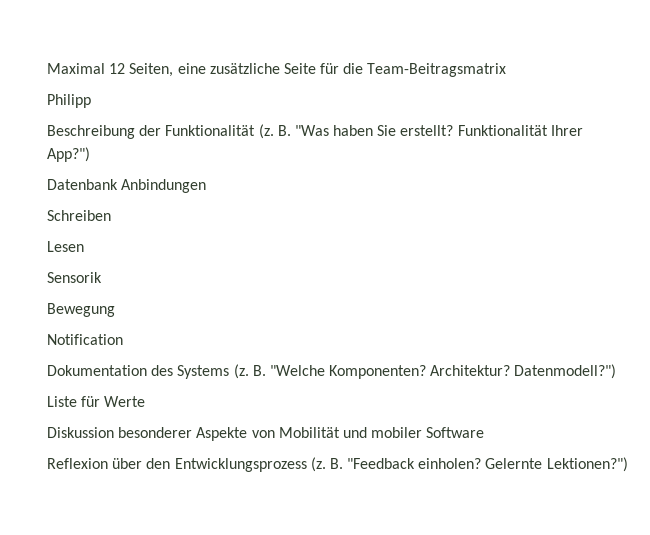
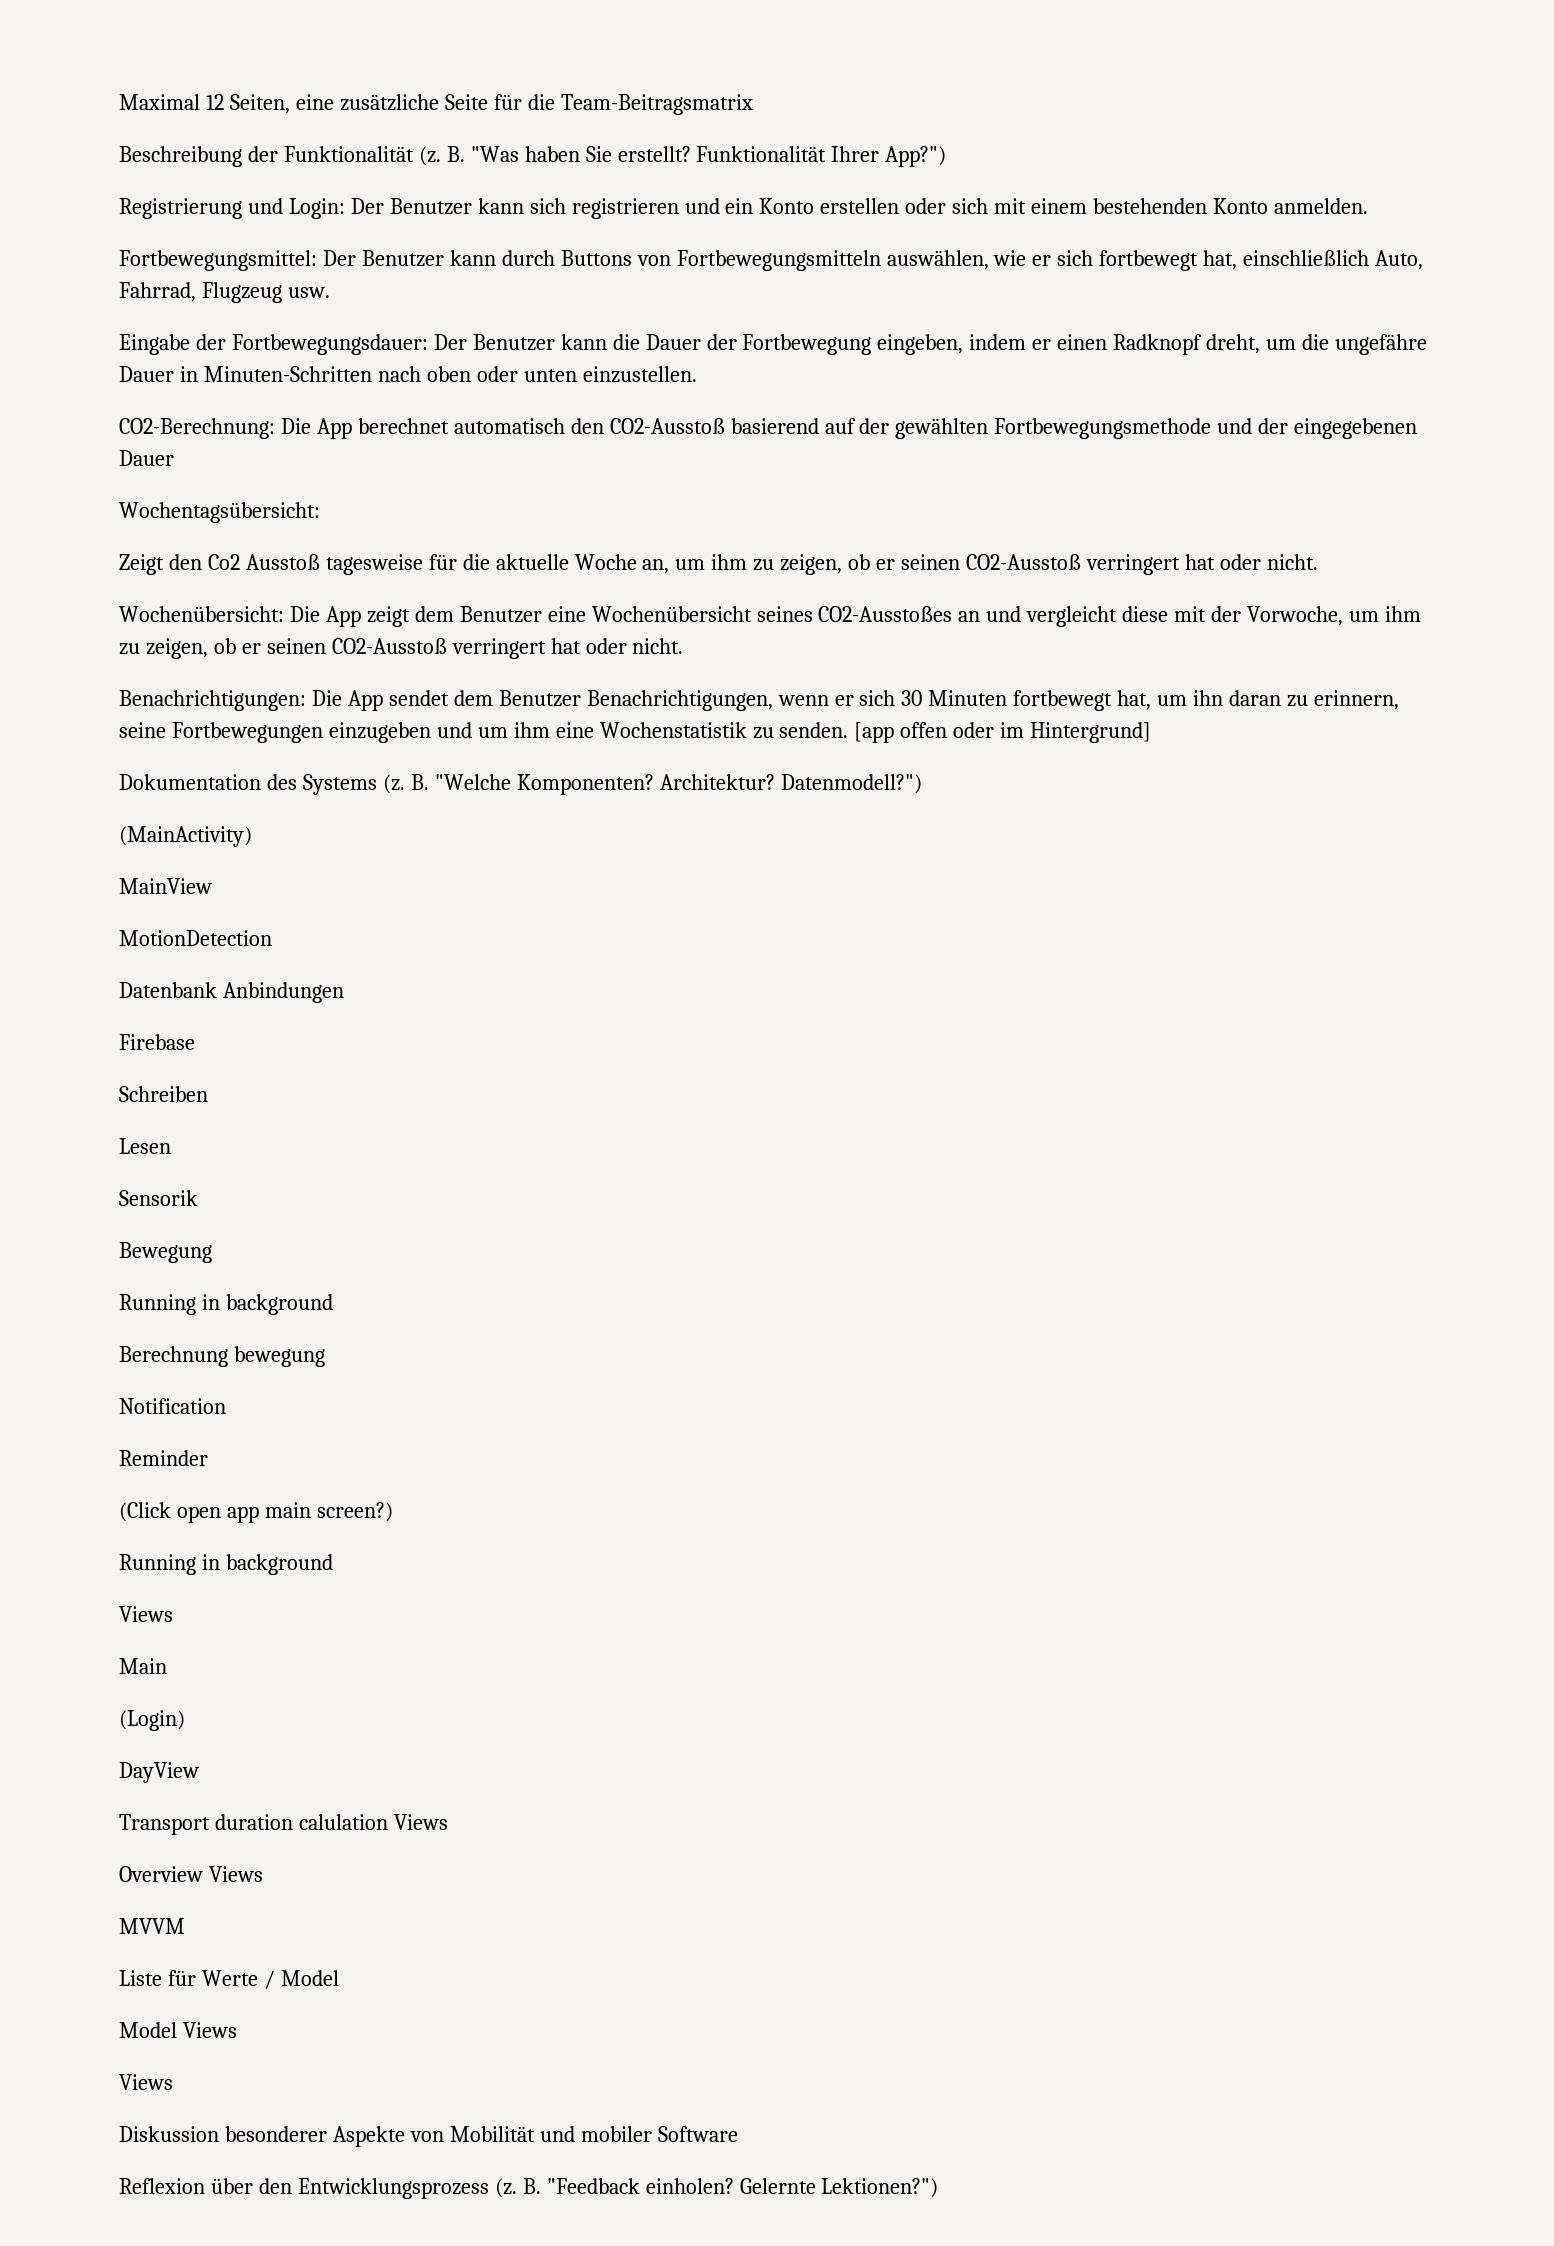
[47,94,91,108] // Philipp -> (753, 104) none
[47,179,207,193] [47,210,111,221] [47,241,84,252] [47,272,102,283] [47,303,115,317] [47,334,123,345] Datenbank Anbindungen // Schreiben // Lesen // Sensorik // Bewegung // Notification -> [119,198,1368,219] [119,250,1424,271] [119,282,330,303] [119,334,1427,355] [119,366,697,383] [119,418,1418,439] [119,450,174,466] [119,502,320,523] [119,554,1318,575] [119,606,1421,627] [119,638,684,659] [119,690,1399,711] [119,722,1152,743] Registrierung und Login: Der Benutzer kann sich registrieren und ein Konto erstellen oder sich mit einem bestehenden Konto anmelden. // Fortbewegungsmittel: Der Benutzer kann durch Buttons von Fortbewegungsmitteln auswählen, wie er sich fortbewegt hat, einschließlich Auto, Fahrrad, Flugzeug usw. // Eingabe der Fortbewegungsdauer: Der Benutzer kann die Dauer der Fortbewegung eingeben, indem er einen Radknopf dreht, um die ungefähre Dauer in Minuten-Schritten nach oben oder unten einzustellen. // CO2-Berechnung: Die App berechnet automatisch den CO2-Ausstoß basierend auf der gewählten Fortbewegungsmethode und der eingegebenen Dauer // Wochentagsübersicht: // Zeigt den Co2 Ausstoß tagesweise für die aktuelle Woche an, um ihm zu zeigen, ob er seinen CO2-Ausstoß verringert hat oder nicht. // Wochenübersicht: Die App zeigt dem Benutzer eine Wochenübersicht seines CO2-Ausstoßes an und vergleicht diese mit der Vorwoche, um ihm zu zeigen, ob er seinen CO2-Ausstoß verringert hat oder nicht. // Benachrichtigungen: Die App sendet dem Benutzer Benachrichtigungen, wenn er sich 30 Minuten fortbewegt hat, um ihn daran zu erinnern, seine Fortbewegungen einzugeben und um ihm eine Wochenstatistik zu senden. [app offen oder im Hintergrund]
[47,396,146,407] Liste für Werte -> [119,826,252,847] [119,878,212,894] [119,930,272,946] [119,982,344,1003] [119,1034,195,1050] [119,1086,208,1102] [119,1138,171,1154] [119,1190,198,1206] [119,1242,212,1263] [119,1294,333,1315] [119,1346,325,1367] [119,1398,226,1414] [119,1450,208,1466] [119,1502,393,1523] [119,1554,333,1575] [119,1606,173,1622] [119,1658,167,1674] [119,1710,185,1731] [119,1762,199,1783] [119,1814,448,1835] [119,1866,263,1882] [119,1918,185,1934] [119,1970,339,1989] [119,2022,237,2038] [119,2074,173,2090] (MainActivity) // MainView // MotionDetection // Datenbank Anbindungen // Firebase // Schreiben // Lesen // Sensorik // Bewegung // Running in background // Berechnung bewegung // Notification // Reminder // (Click open app main screen?) // Running in background // Views // Main // (Login) // DayView // Transport duration calulation Views // Overview Views // MVVM // Liste für Werte / Model // Model Views // Views

